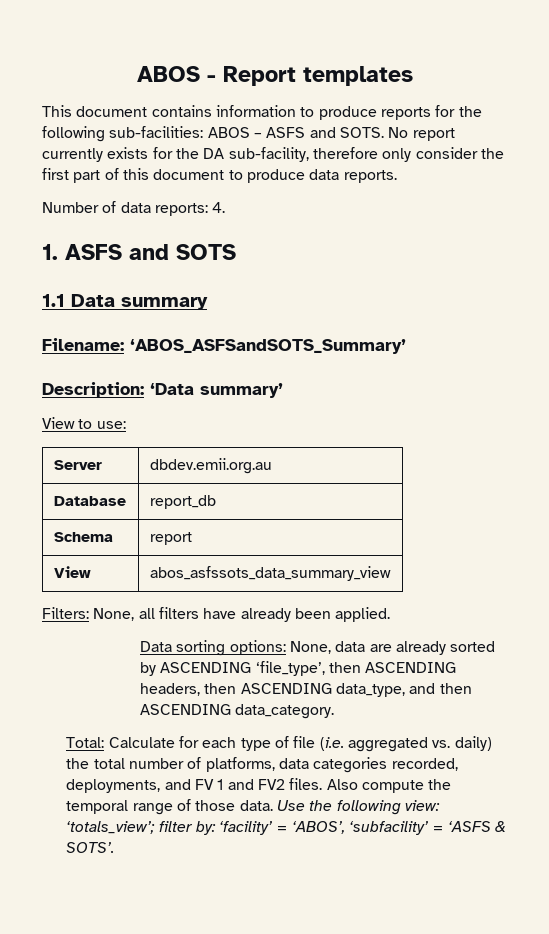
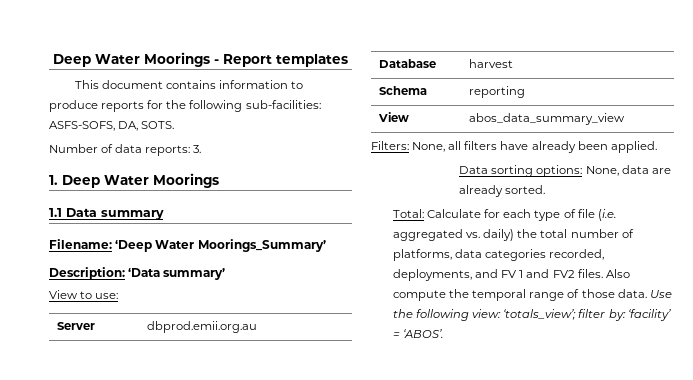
[136,66,200,82] ABOS -> [53,52,210,67] Deep Water Moorings
[207,127,455,141] [42,147,504,162] [42,168,397,183] ABOS – ASFS and SOTS. No report currently exists for the DA sub-facility, therefore only consider the first part of this document to produce data reports. -> [49,121,175,131] ASFS-SOFS, DA, SOTS.
[212,202,226,213] 4. -> [193,145,202,153] 3.
[65,244,236,260] ASFS and SOTS -> [62,173,219,188] Deep Water Moorings
[130,339,406,354] ‘ABOS_ASFSandSOTS_Summary’ -> [115,239,326,252] ‘Deep Water Moorings_Summary’
[149,458,272,474] dbdev.emii.org.au -> [146,321,257,333] dbprod.emii.org.au
[149,495,216,509] report_db -> [468,59,513,68] harvest
[149,532,192,545] report -> [468,86,525,98] reporting
[149,566,391,581] abos_asfssots_data_summary_view -> [468,113,625,125] abos_data_summary_view
[450,641,496,652] [139,661,457,676] [139,683,472,697] [139,704,335,719] sorted by ASCENDING ‘file_type’, then ASCENDING headers, then ASCENDING data_type, and then ASCENDING data_category. -> [505,185,546,194] sorted.
[292,821,507,835] [66,842,115,853] ‘ABOS’, ‘subfacility’ = ‘ASFS & SOTS’. -> [403,329,444,338] ‘ABOS’.

